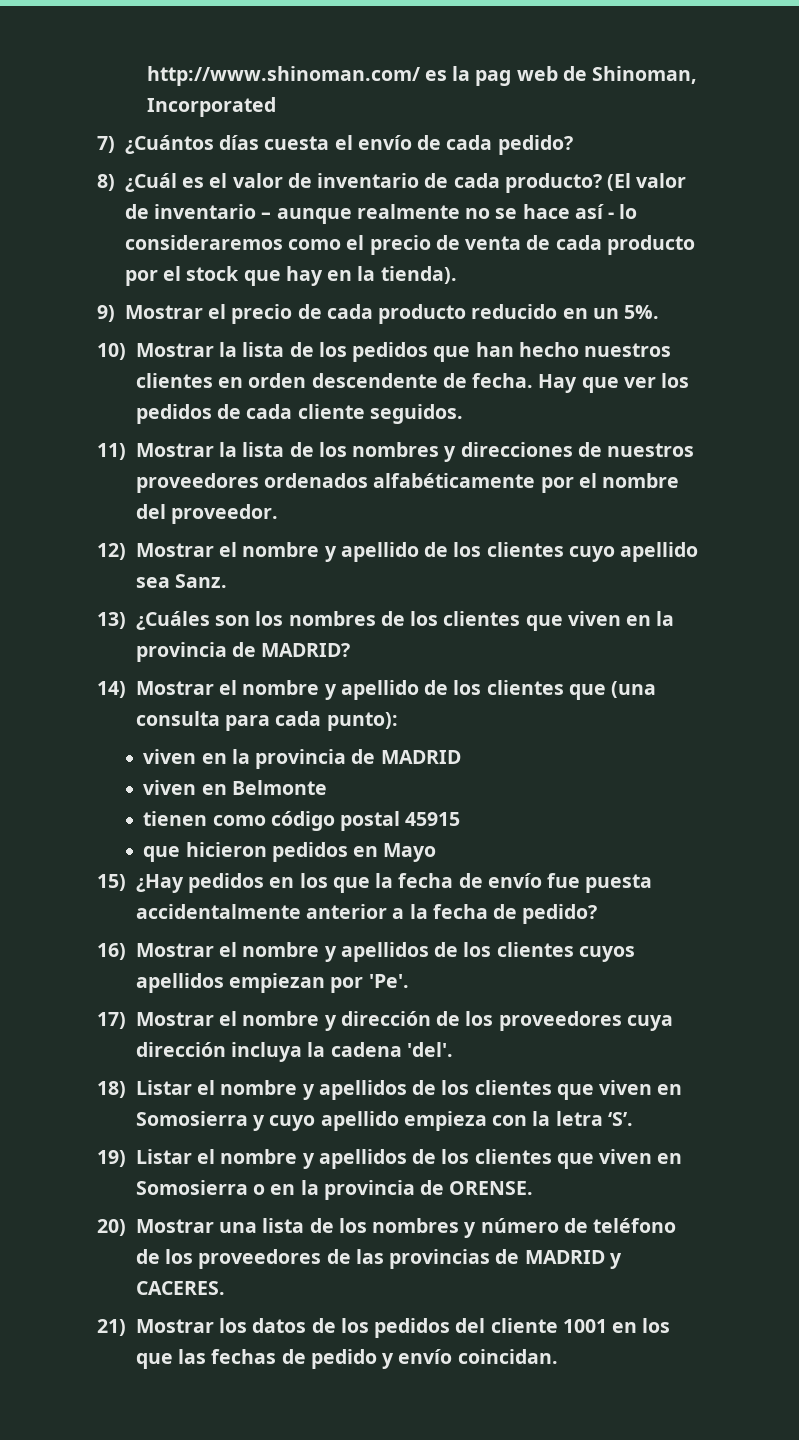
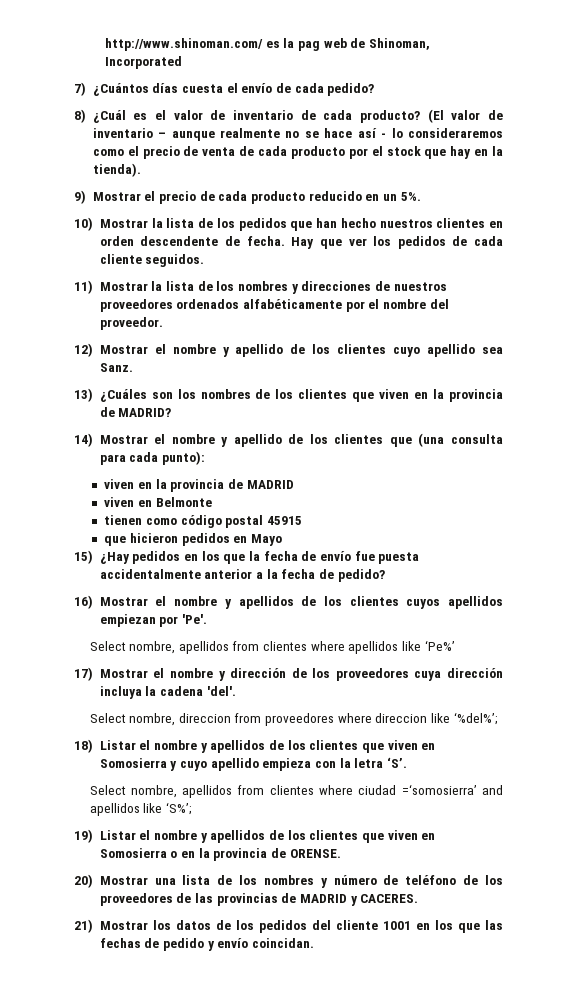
(409, 981) none -> [89,640,455,654] // Select nombre, apellidos from clientes where apellidos like ‘Pe%’
(453, 1049) none -> [89,712,498,726] // Select nombre, direccion from proveedores where direccion like ‘%del%’;
(633, 1119) none -> [89,784,503,798] [89,802,192,816] // Select nombre, apellidos from clientes where ciudad =‘somosierra’ and apellidos like ‘S%’;

